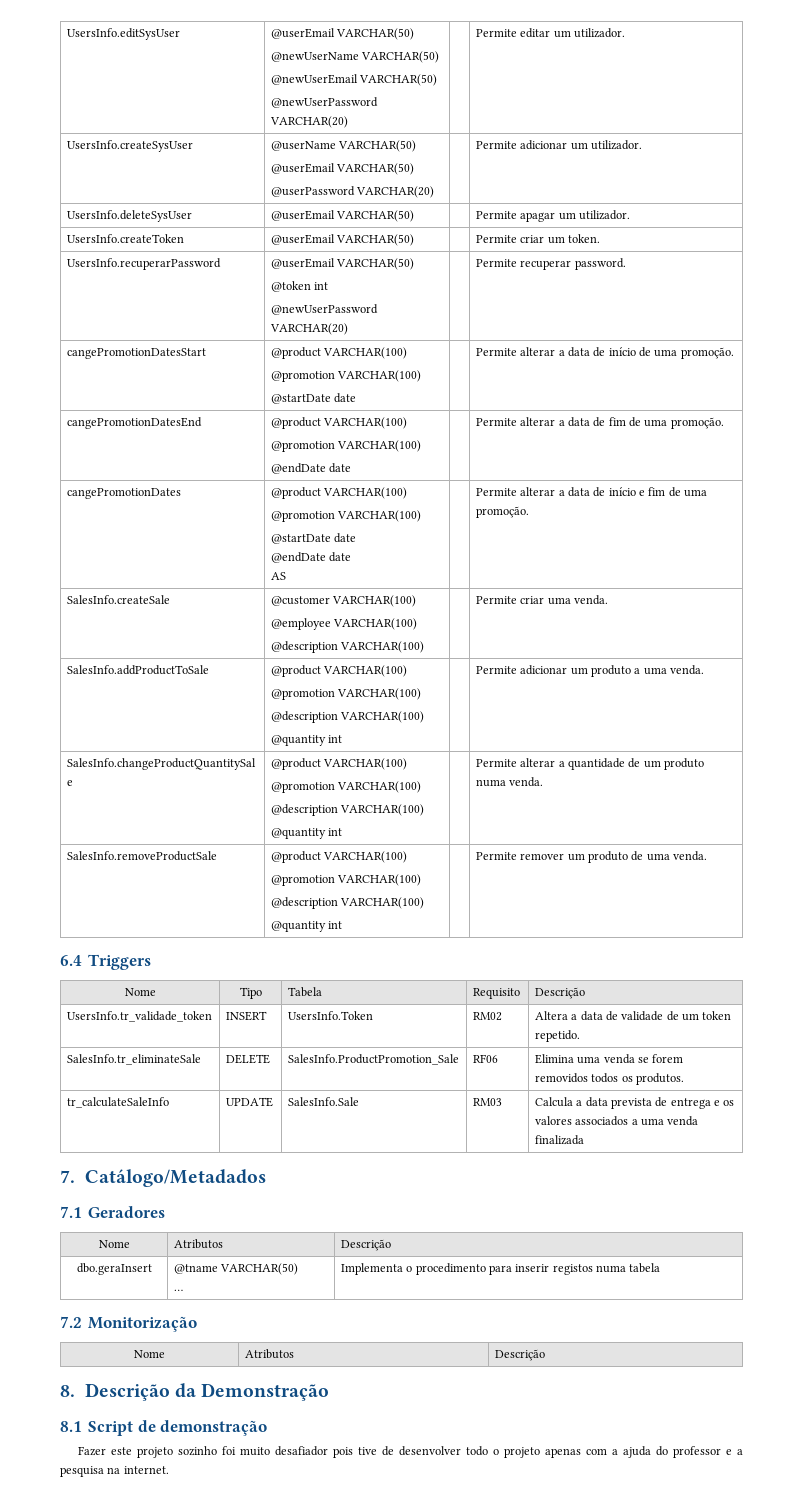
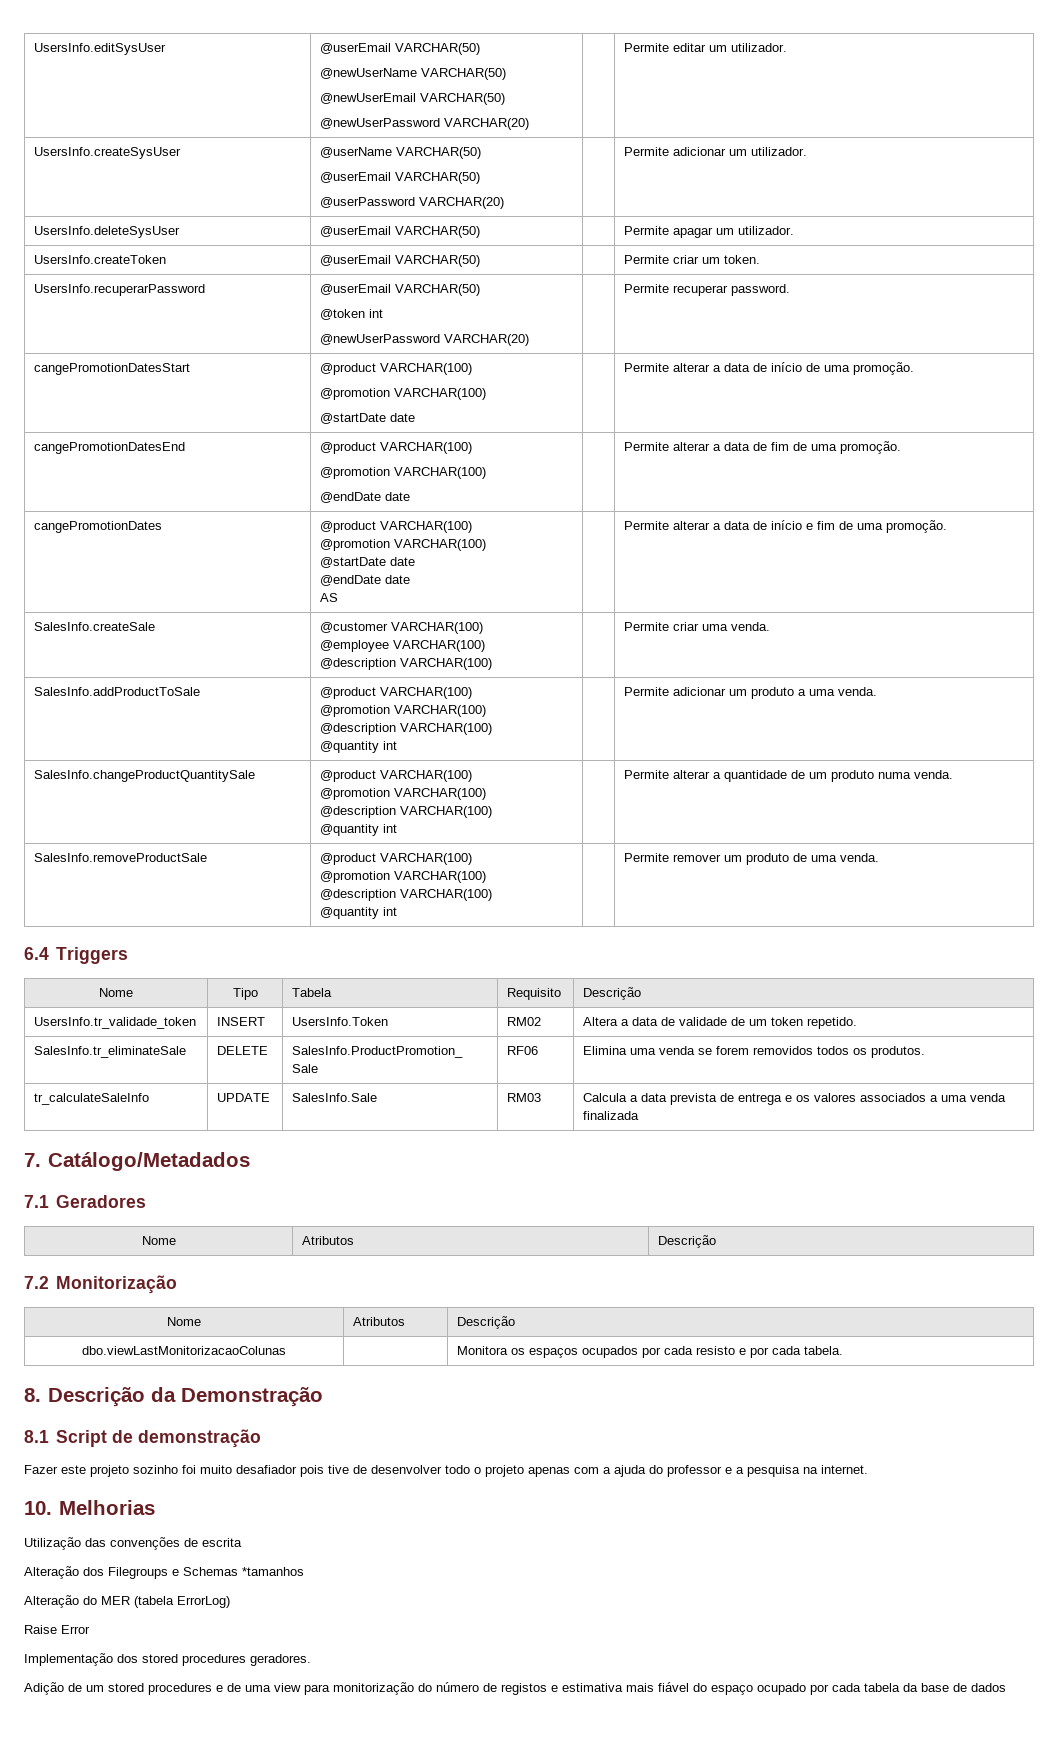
[76,1263,152,1275] [173,1263,299,1275] [173,1289,183,1291] [340,1263,661,1275] // dbo.geraInsert | @tname VARCHAR(50) // … | Implementa o procedimento para inserir registos numa tabela -> (717, 1241) none
(545, 1355) none -> [82,1346,286,1355] [457,1346,844,1358] // dbo.viewLastMonitorizacaoColunas | | Monitora os espaços ocupados por cada resisto e por cada tabela.
(169, 1470) none -> [24,1500,155,1515] [24,1537,242,1550] [24,1566,304,1579] [24,1595,230,1608] [24,1625,90,1634] [24,1653,311,1666] [24,1682,1006,1695] // 10. Melhorias // Utilização das convenções de escrita // Alteração dos Filegroups e Schemas *tamanhos // Alteração do MER (tabela ErrorLog) // Raise Error // Implementação dos stored procedures geradores. // Adição de um stored procedures e de uma view para monitorização do número de registos e estimativa mais fiável do espaço ocupado por cada tabela da base de dados

